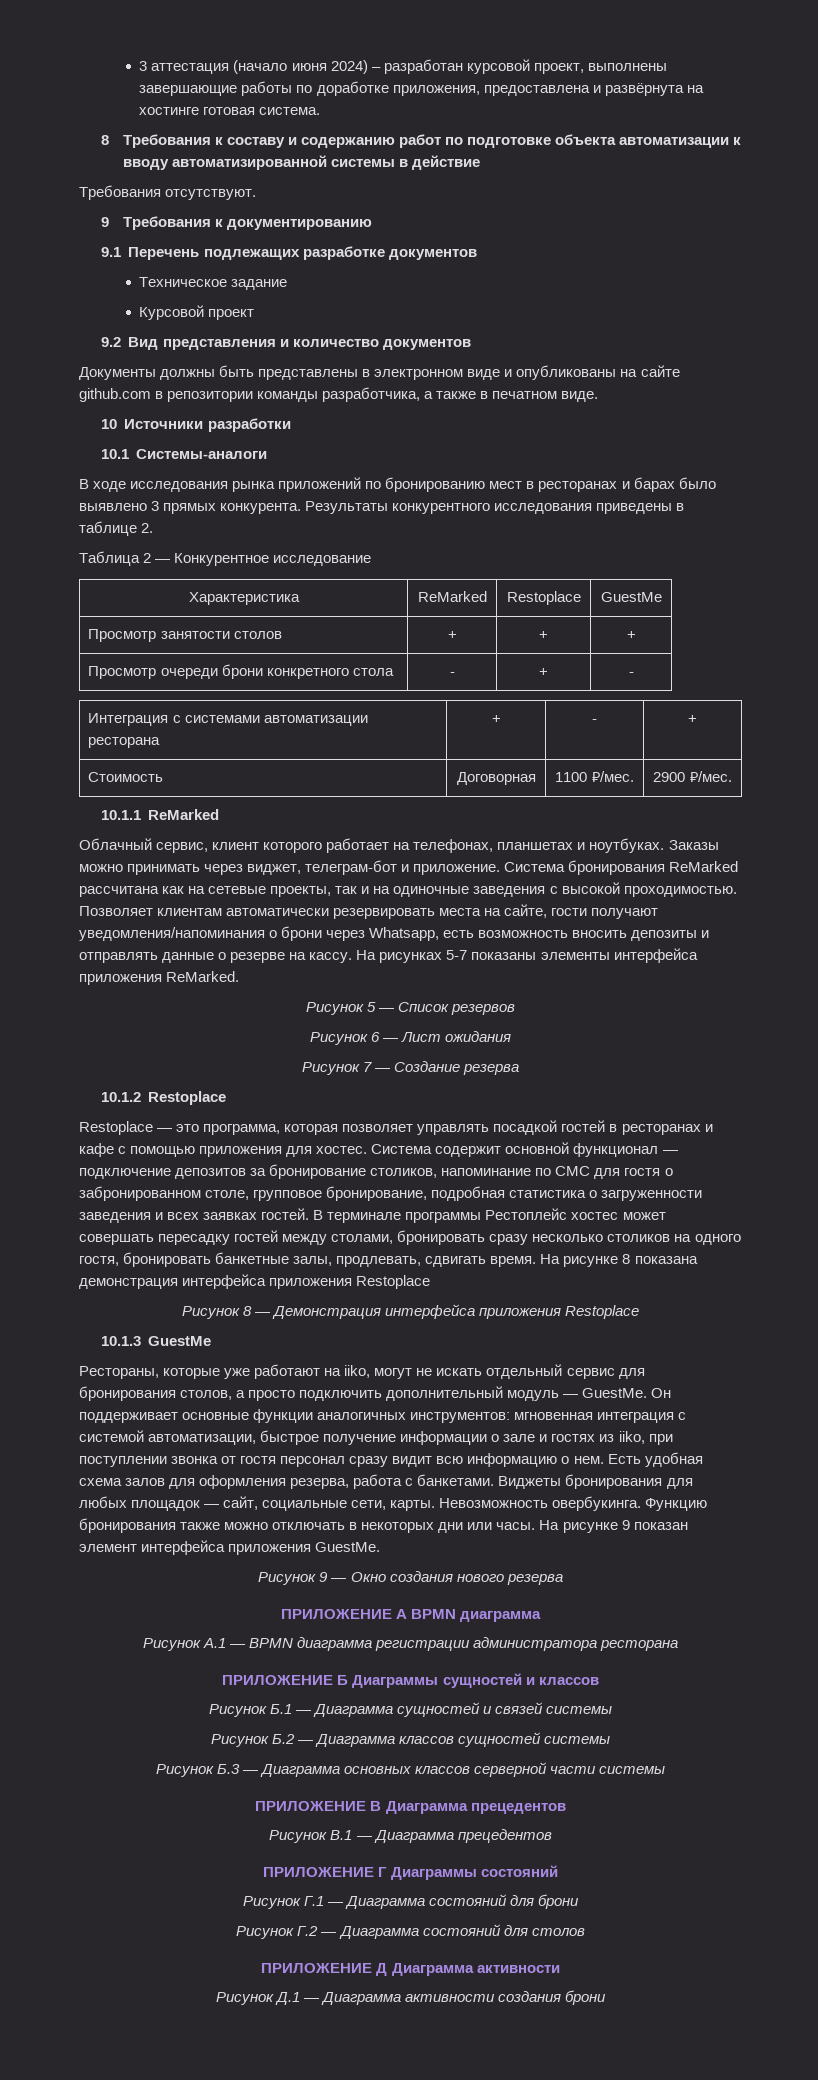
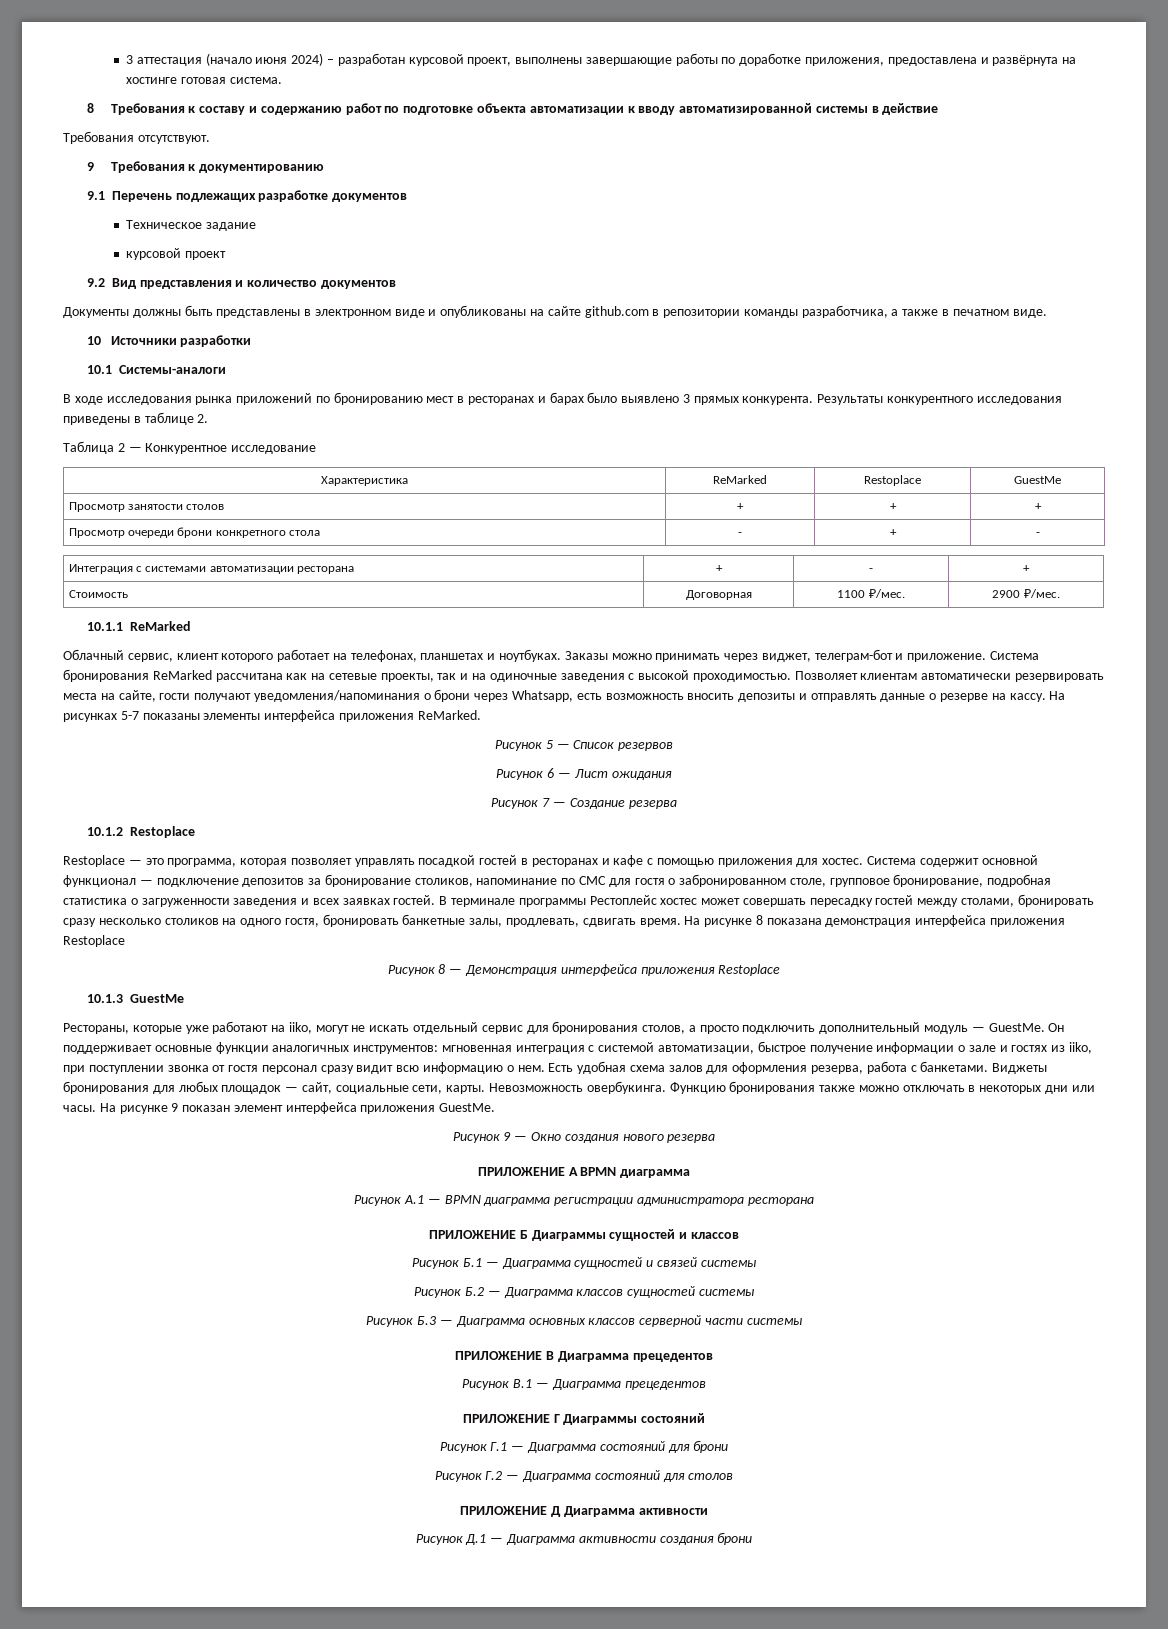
[139,305,205,320] Курсовой -> [126,248,182,260] курсовой

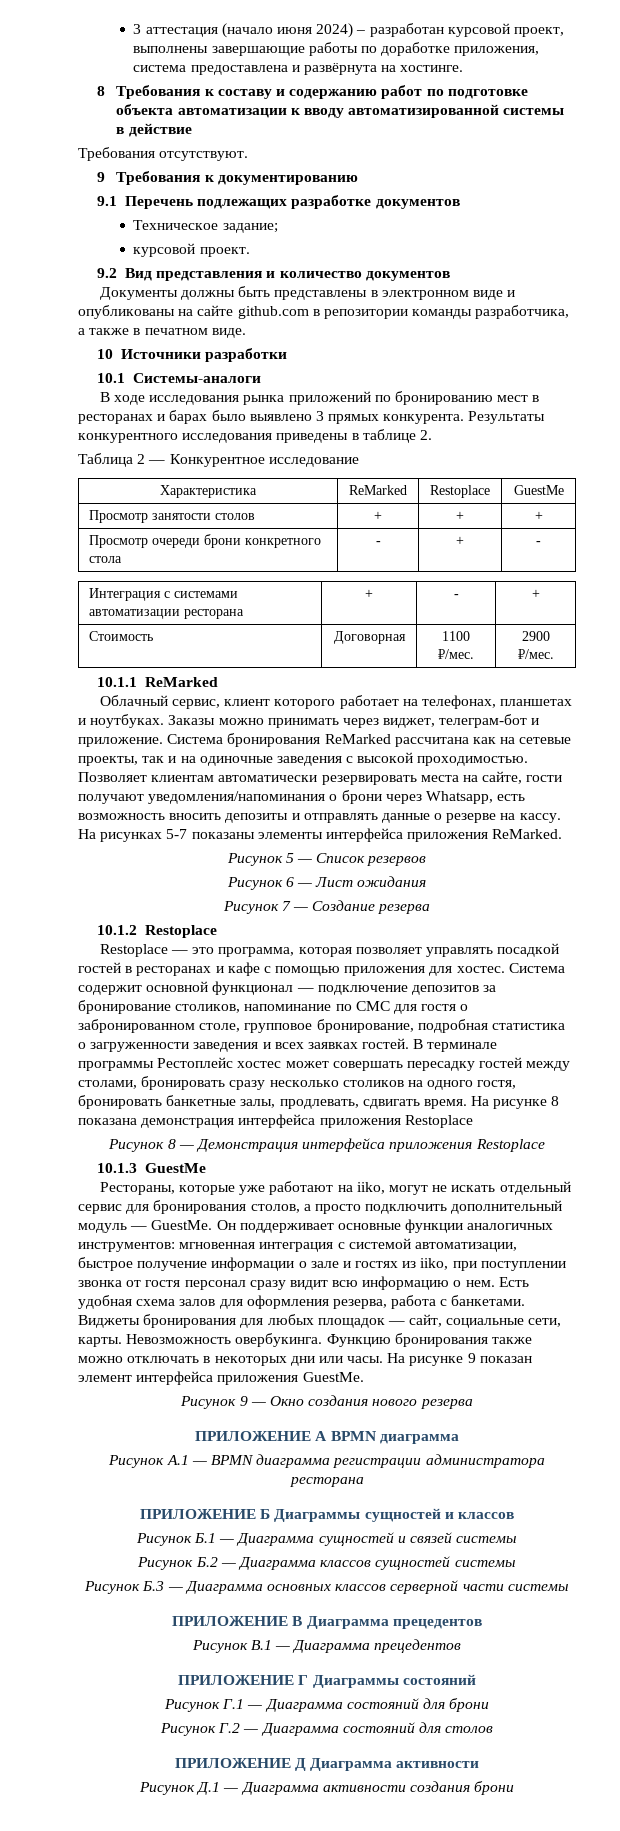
(885, 61) none -> [133,65,187,72] система
[126,77,282,84] хостинге готовая система. -> [400,65,464,72] хостинге.
[205,222,256,231] [126,248,226,260] задание // курсовой проект -> [222,223,278,233] [133,243,250,257] задание; // курсовой проект.

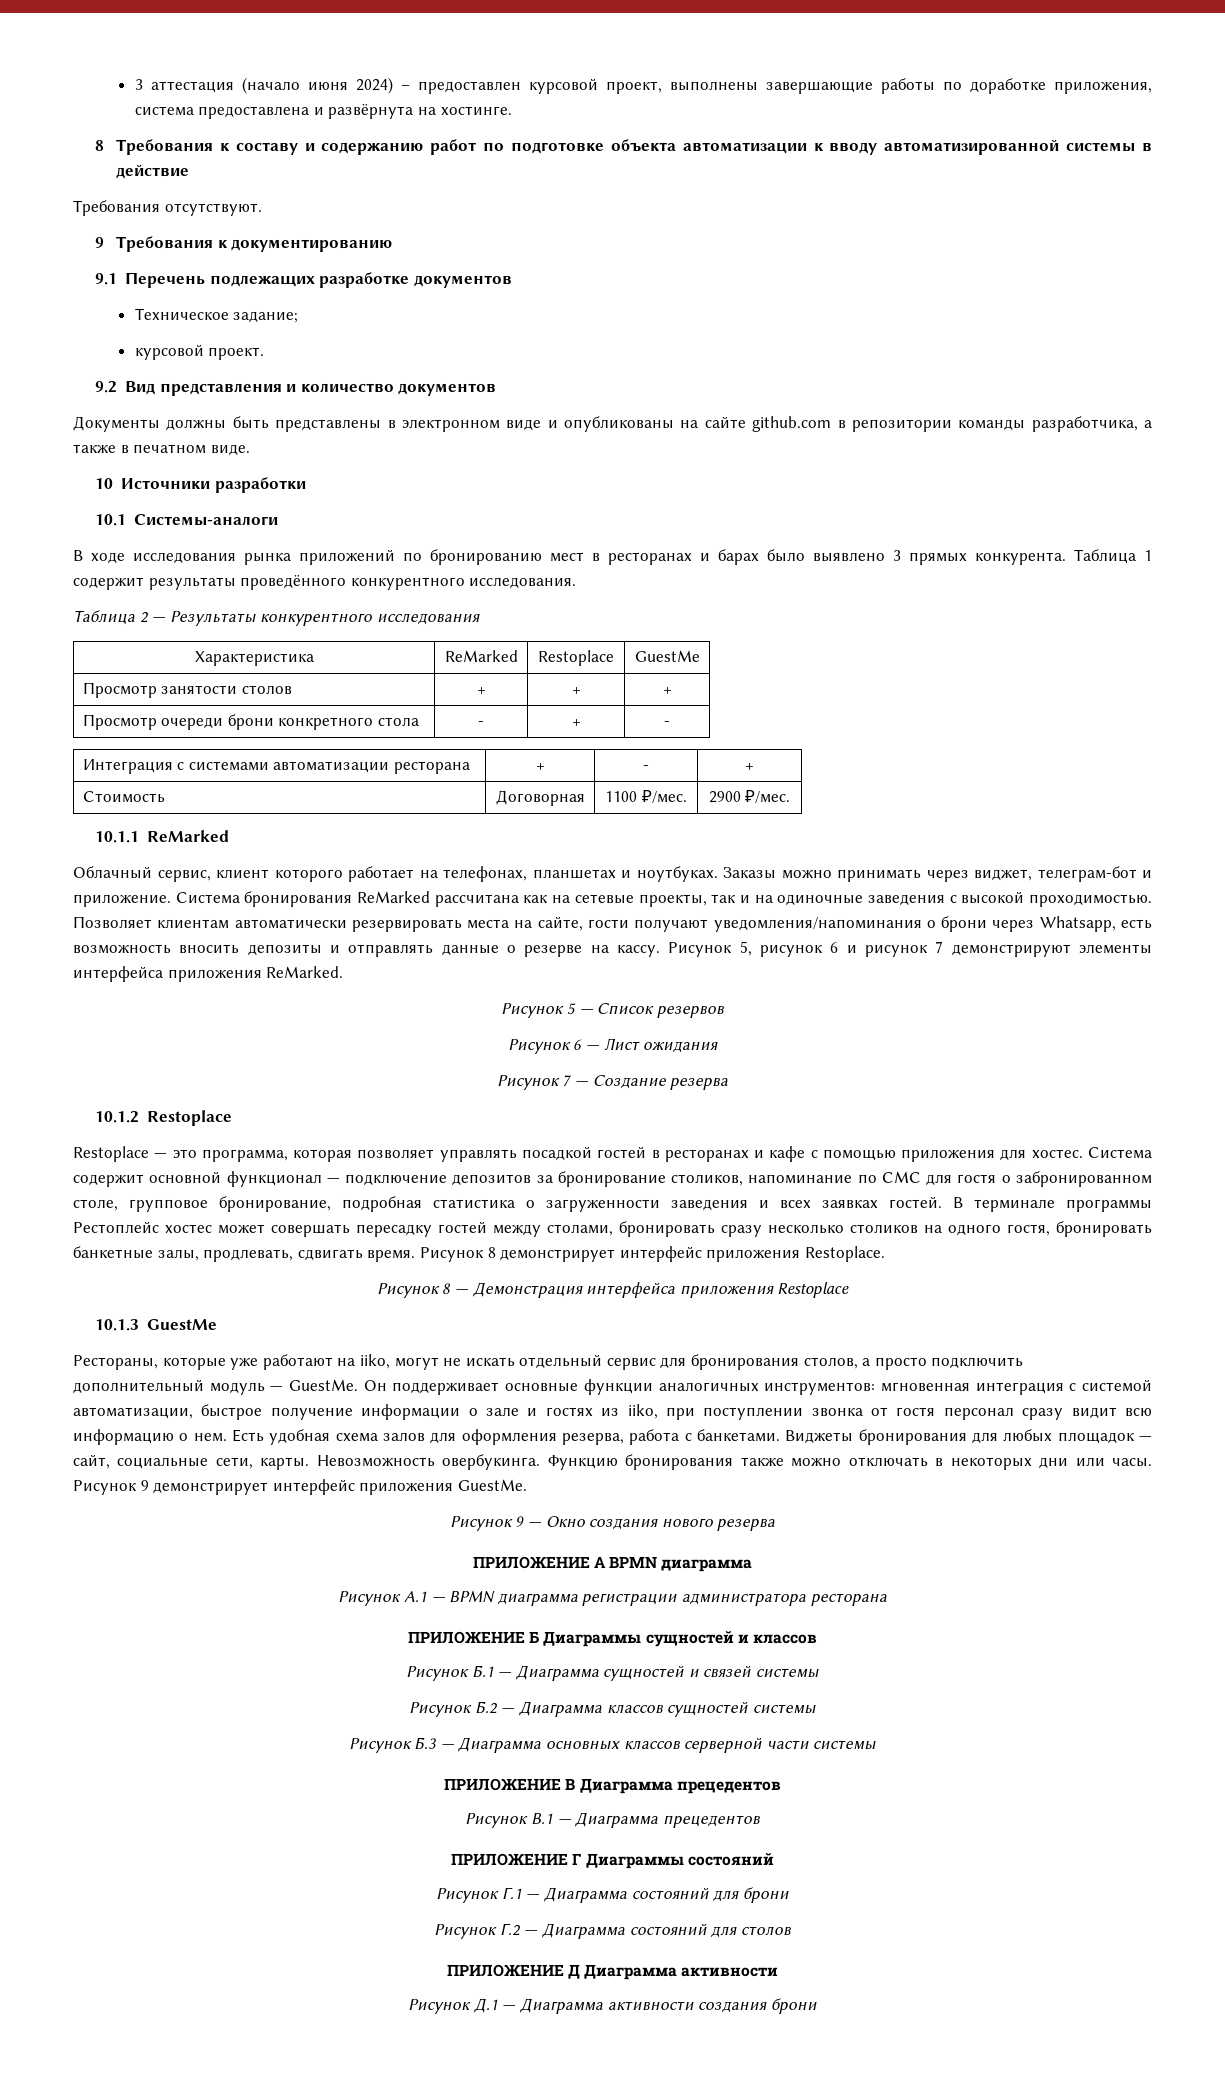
[369,23,444,37] разработан -> [417,81,521,94] предоставлен
[468,411,546,424] [78,429,432,443] [78,453,359,467] Результаты конкурентного исследования приведены в таблице 2. // Таблица 2 — Конкурентное исследование -> [1074,549,1152,564] [73,575,577,590] [73,610,480,626] Таблица 1 содержит результаты проведённого конкурентного исследования. // Таблица 2 — Результаты конкурентного исследования
[78,829,255,842] На рисунках 5-7 показаны -> [668,941,1071,957] Рисунок 5, рисунок 6 и рисунок 7 демонстрируют
[471,1096,560,1109] [78,1114,473,1128] На рисунке 8 показана демонстрация интерфейса приложения Restoplace -> [419,1246,885,1262] Рисунок 8 демонстрирует интерфейс приложения Restoplace.
[387,1353,532,1366] [78,1371,214,1385] На рисунке 9 показан элемент интерфейса -> [73,1479,355,1495] Рисунок 9 демонстрирует интерфейс

